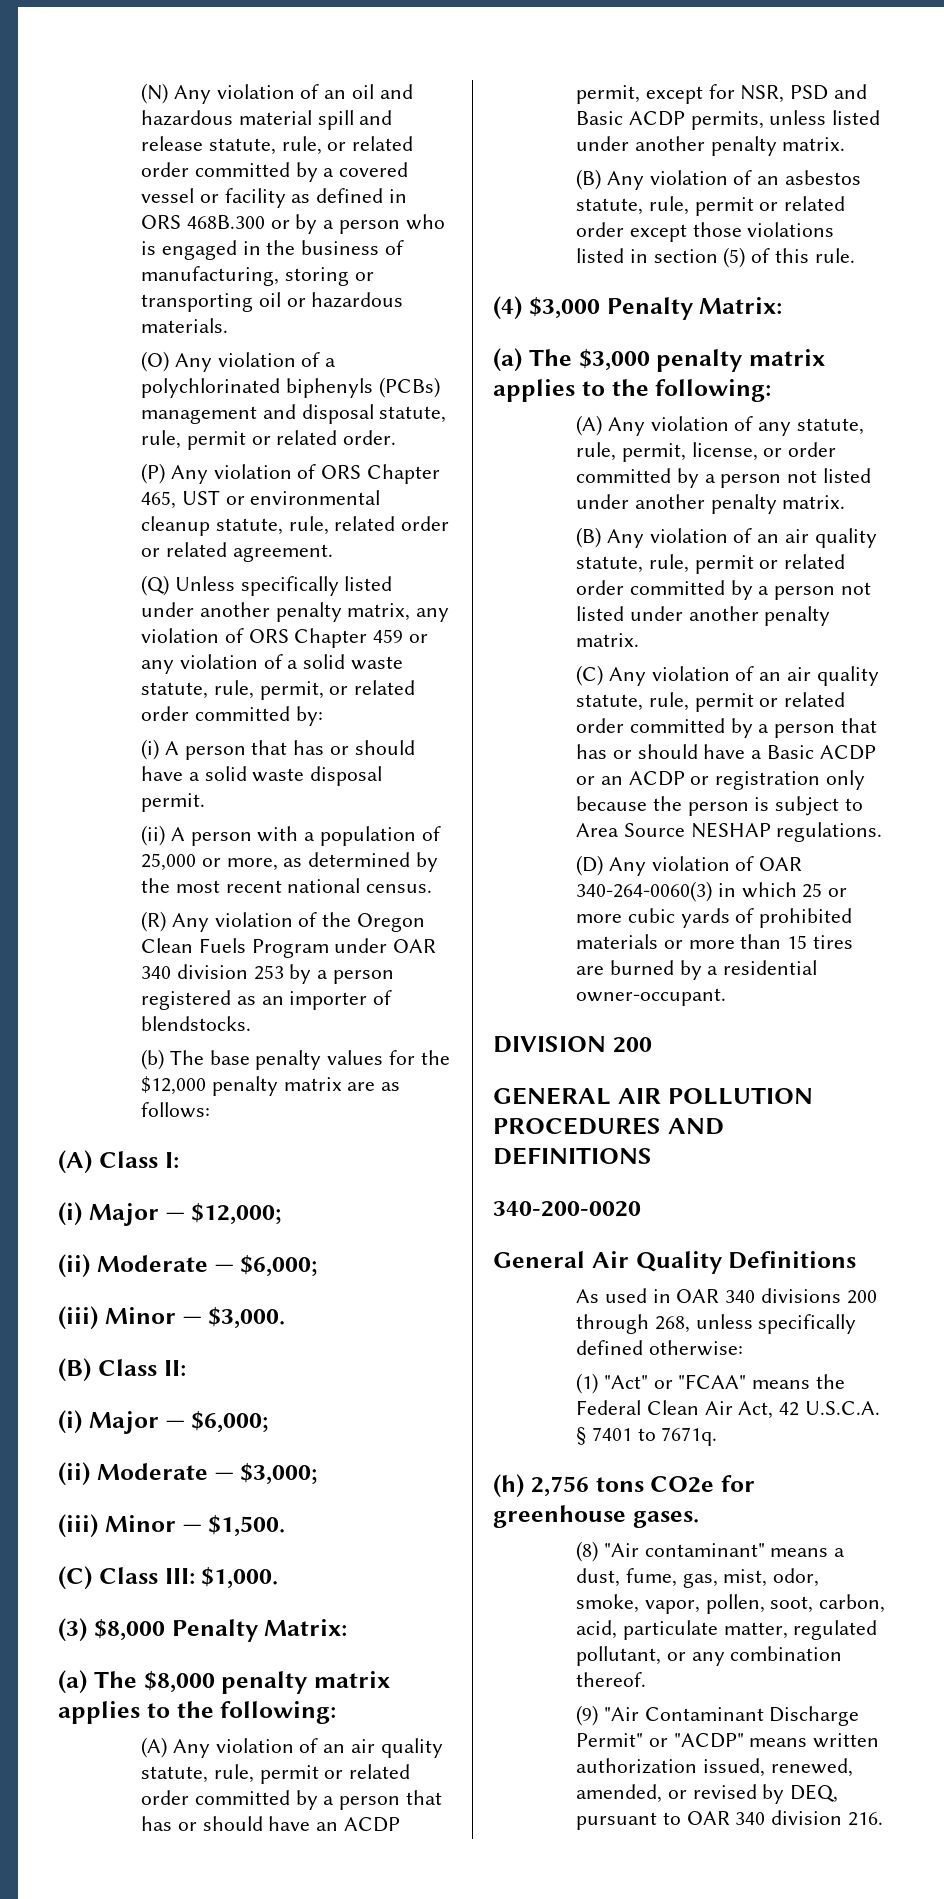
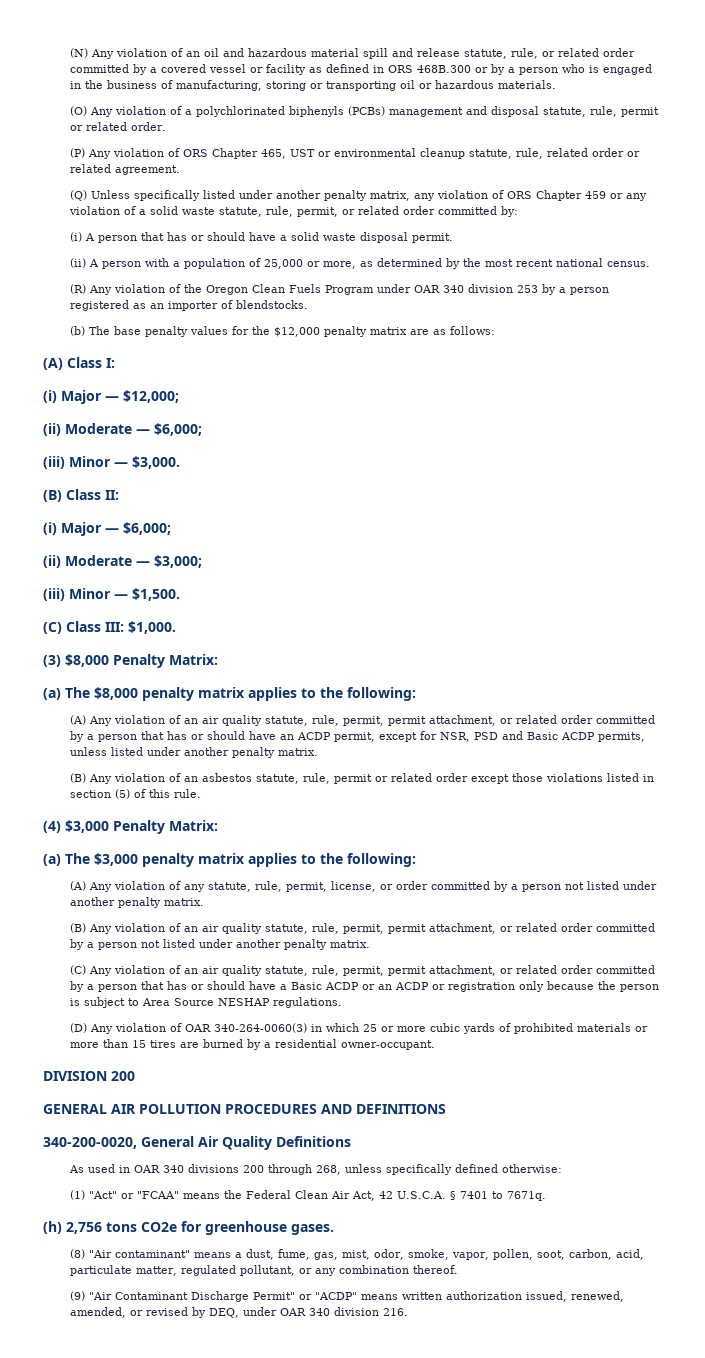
[259,1765,319,1784] permit -> [342,715,496,726] permit, permit attachment,
[694,555,754,574] permit -> [342,923,496,934] permit, permit attachment,
[694,693,754,712] permit -> [342,965,496,976] permit, permit attachment,
[493,1201,641,1217] 340-200-0020 // -> [43,1137,137,1149] 340-200-0020,
[575,1812,681,1830] pursuant to -> [242,1307,277,1316] under

